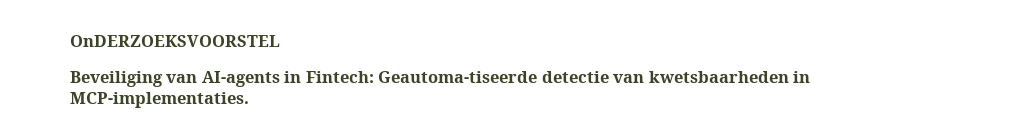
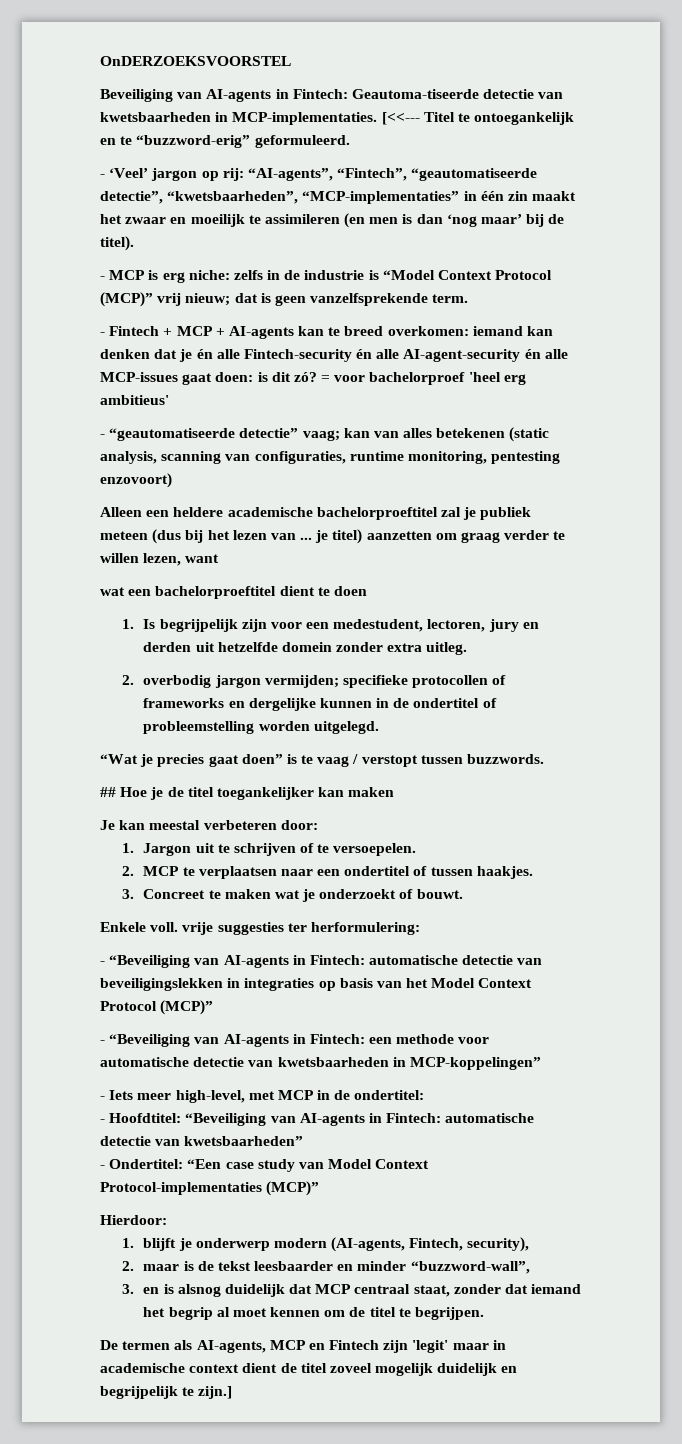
(249, 100) none -> [381,112,575,125] [100,135,350,148] [100,168,538,181] [100,191,577,204] [100,213,565,228] [100,236,134,251] [100,270,553,283] [100,292,469,307] [100,326,554,339] [100,349,568,362] [100,372,526,385] [100,395,169,405] [100,427,550,442] [100,451,561,464] [100,473,172,488] [100,507,532,520] [100,529,566,544] [100,553,220,566] [100,586,367,599] [121,619,539,632] [143,642,468,655] [121,675,507,688] [143,698,497,711] [143,721,379,734] [100,754,545,767] [100,787,395,800] [100,820,318,830] [121,843,417,856] [121,866,533,879] [121,889,463,902] [100,922,420,935] [100,955,543,968] [100,978,533,991] [100,1000,214,1015] [100,1034,490,1047] [100,1057,541,1070] [100,1090,425,1103] [100,1113,535,1126] [100,1136,304,1146] [100,1159,430,1172] [100,1181,320,1196] [100,1215,167,1225] [121,1237,530,1252] [121,1261,530,1274] [121,1284,582,1297] [143,1307,484,1320] [100,1340,506,1353] [100,1363,518,1376] [100,1386,233,1399] [<<--- Titel te ontoegankelijk en te “buzzword-erig” geformuleerd. // - ‘Veel’ jargon op rij: “AI-agents”, “Fintech”, “geautomatiseerde detectie”, “kwetsbaarheden”, “MCP-implementaties” in één zin maakt het zwaar en moeilijk te assimileren (en men is dan ‘nog maar’ bij de titel). // - MCP is erg niche: zelfs in de industrie is “Model Context Protocol (MCP)” vrij nieuw; dat is geen vanzelfsprekende term. // - Fintech + MCP + AI-agents kan te breed overkomen: iemand kan denken dat je én alle Fintech-security én alle AI-agent-security én alle MCP-issues gaat doen: is dit zó? = voor bachelorproef 'heel erg ambitieus' // - “geautomatiseerde detectie” vaag; kan van alles betekenen (static analysis, scanning van configuraties, runtime monitoring, pentesting enzovoort) // Alleen een heldere academische bachelorproeftitel zal je publiek meteen (dus bij het lezen van ... je titel) aanzetten om graag verder te willen lezen, want // wat een bachelorproeftitel dient te doen // 1. Is begrijpelijk zijn voor een medestudent, lectoren, jury en derden uit hetzelfde domein zonder extra uitleg. // 2. overbodig jargon vermijden; specifieke protocollen of frameworks en dergelijke kunnen in de ondertitel of probleemstelling worden uitgelegd. // “Wat je precies gaat doen” is te vaag / verstopt tussen buzzwords. // ## Hoe je de titel toegankelijker kan maken // Je kan meestal verbeteren door: // 1. Jargon uit te schrijven of te versoepelen. // 2. MCP te verplaatsen naar een ondertitel of tussen haakjes. // 3. Concreet te maken wat je onderzoekt of bouwt. // Enkele voll. vrije suggesties ter herformulering: // - “Beveiliging van AI-agents in Fintech: automatische detectie van beveiligingslekken in integraties op basis van het Model Context Protocol (MCP)” // - “Beveiliging van AI-agents in Fintech: een methode voor automatische detectie van kwetsbaarheden in MCP-koppelingen” // - Iets meer high-level, met MCP in de ondertitel: // - Hoofdtitel: “Beveiliging van AI-agents in Fintech: automatische detectie van kwetsbaarheden” // - Ondertitel: “Een case study van Model Context Protocol-implementaties (MCP)” // Hierdoor: // 1. blijft je onderwerp modern (AI-agents, Fintech, security), // 2. maar is de tekst leesbaarder en minder “buzzword-wall”, // 3. en is alsnog duidelijk dat MCP centraal staat, zonder dat iemand het begrip al moet kennen om de titel te begrijpen. // De termen als AI-agents, MCP en Fintech zijn 'legit' maar in academische context dient de titel zoveel mogelijk duidelijk en begrijpelijk te zijn.]

